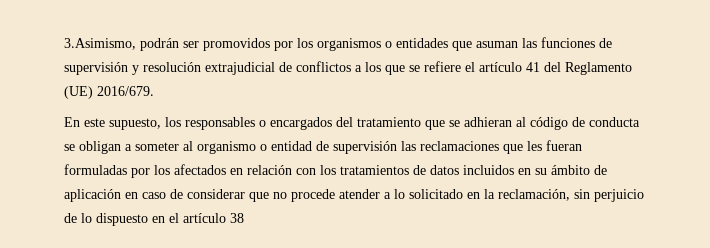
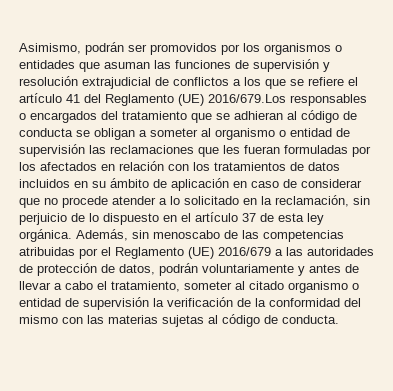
[64,38,136,50] 3.Asimismo, -> [19,43,81,54] Asimismo,
[97,86,154,96] [64,117,181,130] 2016/679. // En este supuesto, los -> [208,94,286,103] 2016/679.Los
[230,213,244,223] 38 -> [242,213,324,225] [19,229,344,242] [19,247,374,259] [19,263,359,276] [19,281,359,293] [19,297,361,310] [19,314,339,327] 37 de esta ley orgánica. Además, sin menoscabo de las competencias atribuidas por el Reglamento (UE) 2016/679 a las autoridades de protección de datos, podrán voluntariamente y antes de llevar a cabo el tratamiento, someter al citado organismo o entidad de supervisión la verificación de la conformidad del mismo con las materias sujetas al código de conducta.

